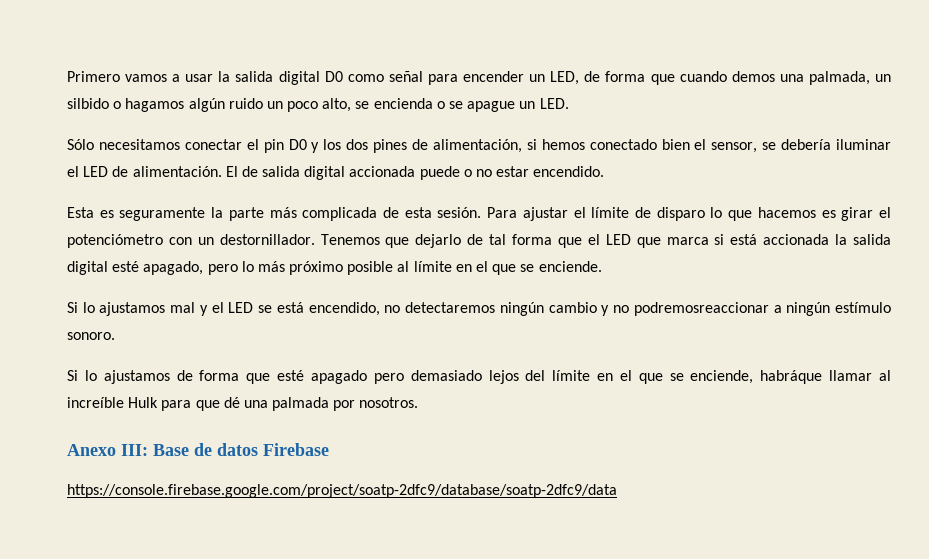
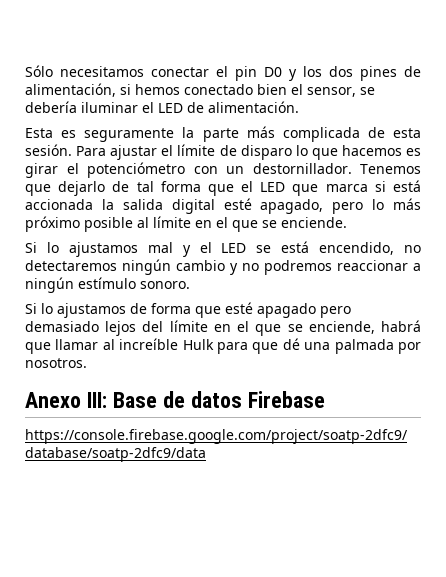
[67,71,891,85] [67,98,569,112] Primero vamos a usar la salida digital D0 como señal para encender un LED, de forma que cuando demos una palmada, un silbido o hagamos algún ruido un poco alto, se encienda o se apague un LED. // -> (25, 71) none
[225,166,605,180] El de salida digital accionada puede o no estar encendido. -> (299, 107) none
[633,302,769,316] podremosreaccionar -> [264,260,408,275] podremos reaccionar
[760,370,823,384] habráque -> [381,320,422,332] [25,342,51,354] habrá que

